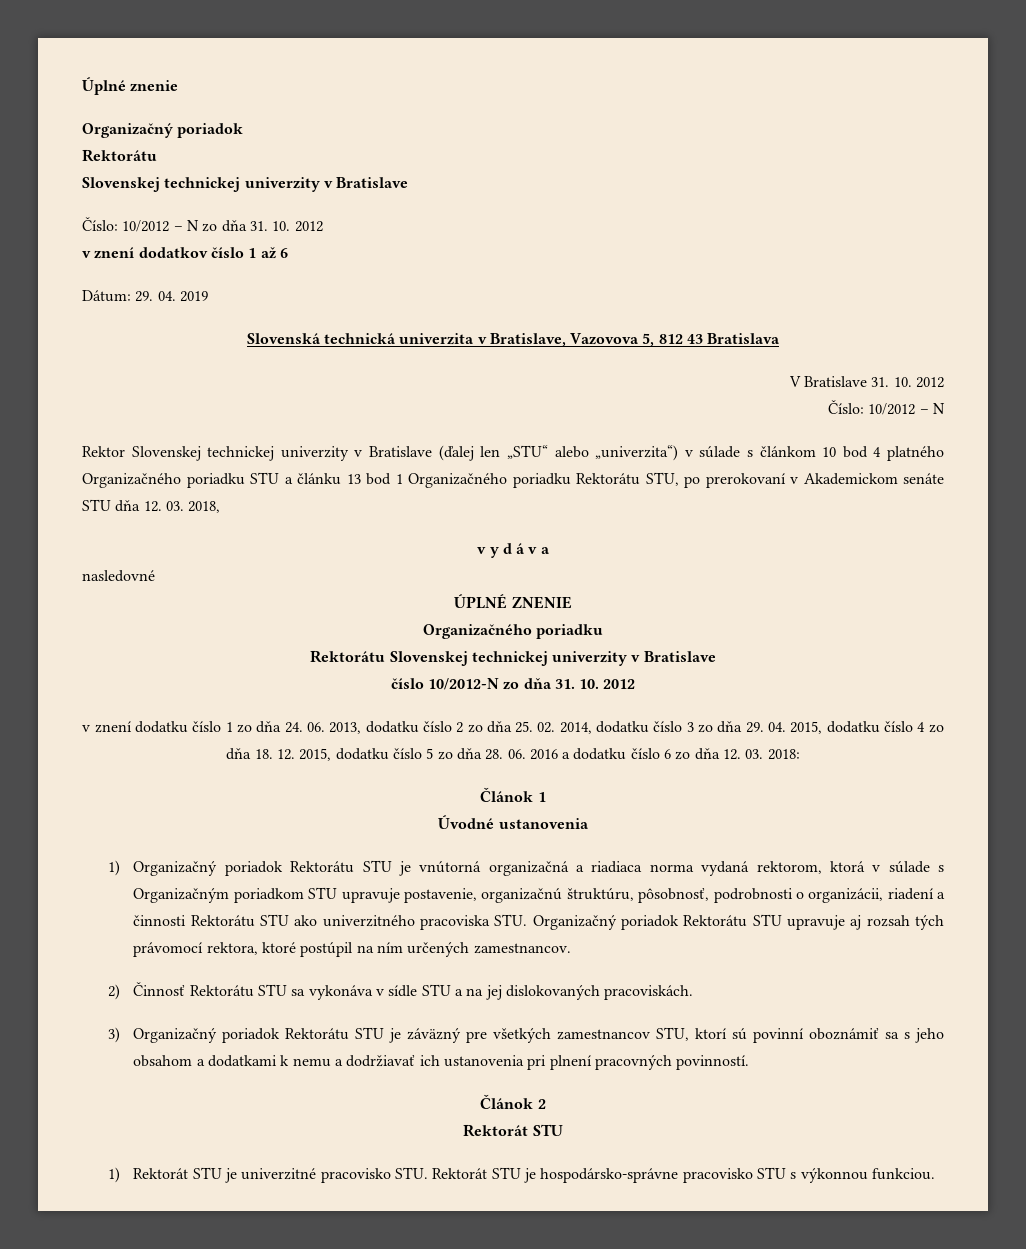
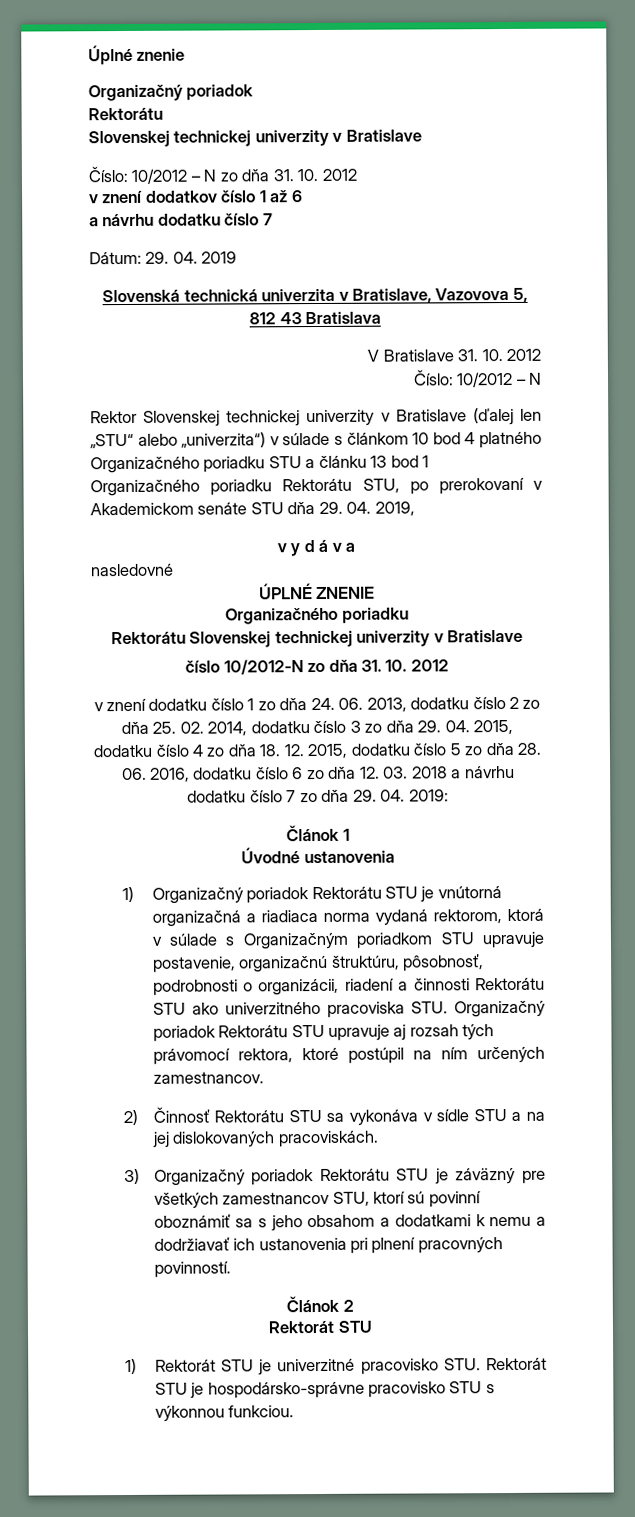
(288, 253) none -> [89,213,273,227] // a návrhu dodatku číslo 7
[143,501,221,513] 12. 03. 2018, -> [318,501,415,516] 29. 04. 2019,
[529,749,571,760] 2016 a -> [149,767,190,782] 2016,
[767,749,800,760] 2018: -> [411,765,515,779] [187,789,449,803] 2018 a návrhu dodatku číslo 7 zo dňa 29. 04. 2019:

